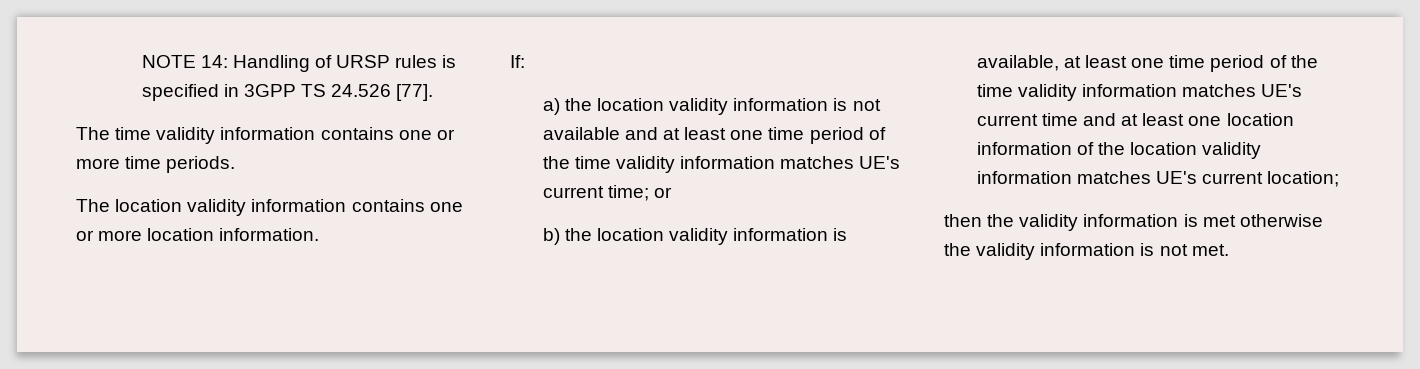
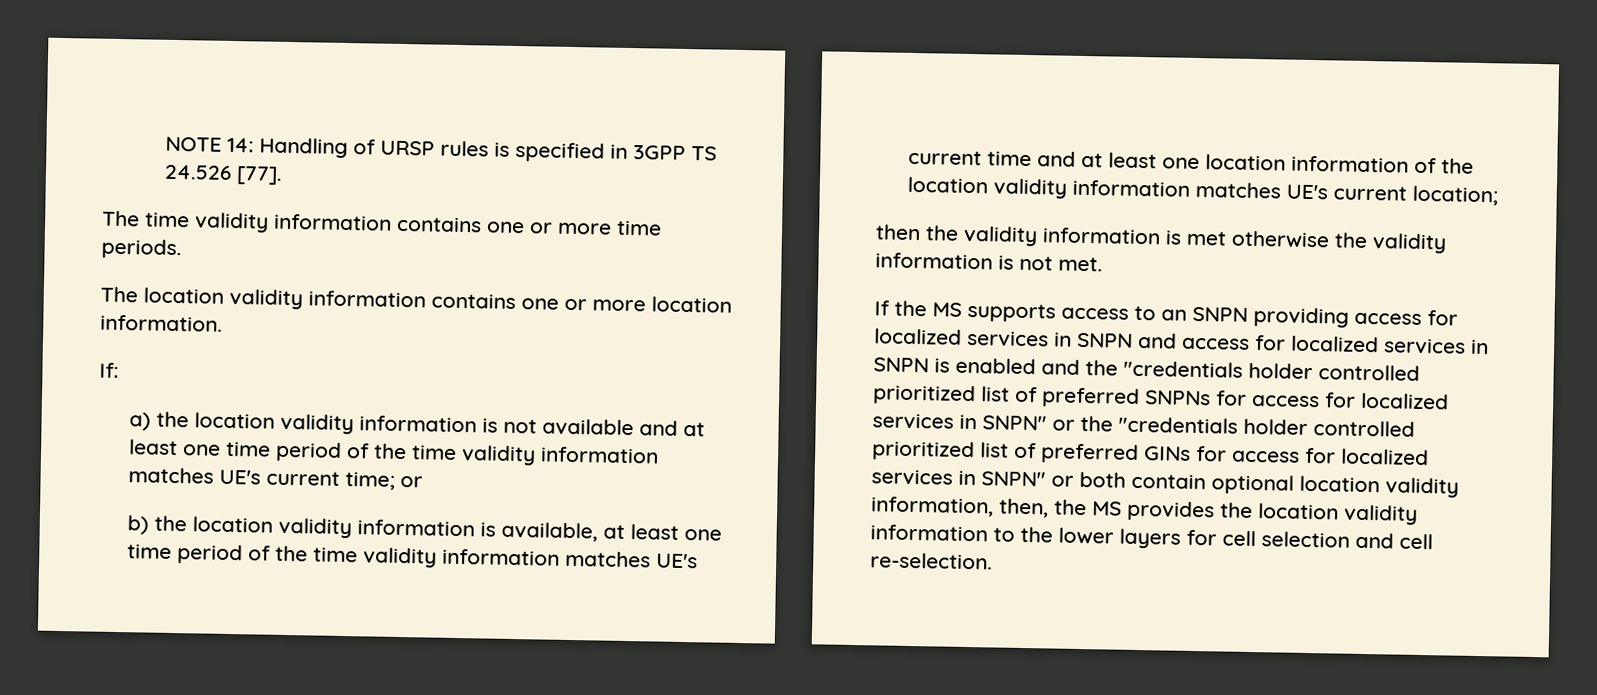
(1229, 250) none -> [874,300,1458,328] [874,328,1489,355] [873,357,1420,381] [873,384,1449,410] [872,413,1415,437] [872,440,1429,466] [871,469,1459,498] [871,496,1418,525] [870,524,1433,550] [870,552,993,570] // If the MS supports access to an SNPN providing access for localized services in SNPN and access for localized services in SNPN is enabled and the "credentials holder controlled prioritized list of preferred SNPNs for access for localized services in SNPN" or the "credentials holder controlled prioritized list of preferred GINs for access for localized services in SNPN" or both contain optional location validity information, then, the MS provides the location validity information to the lower layers for cell selection and cell re-selection.

